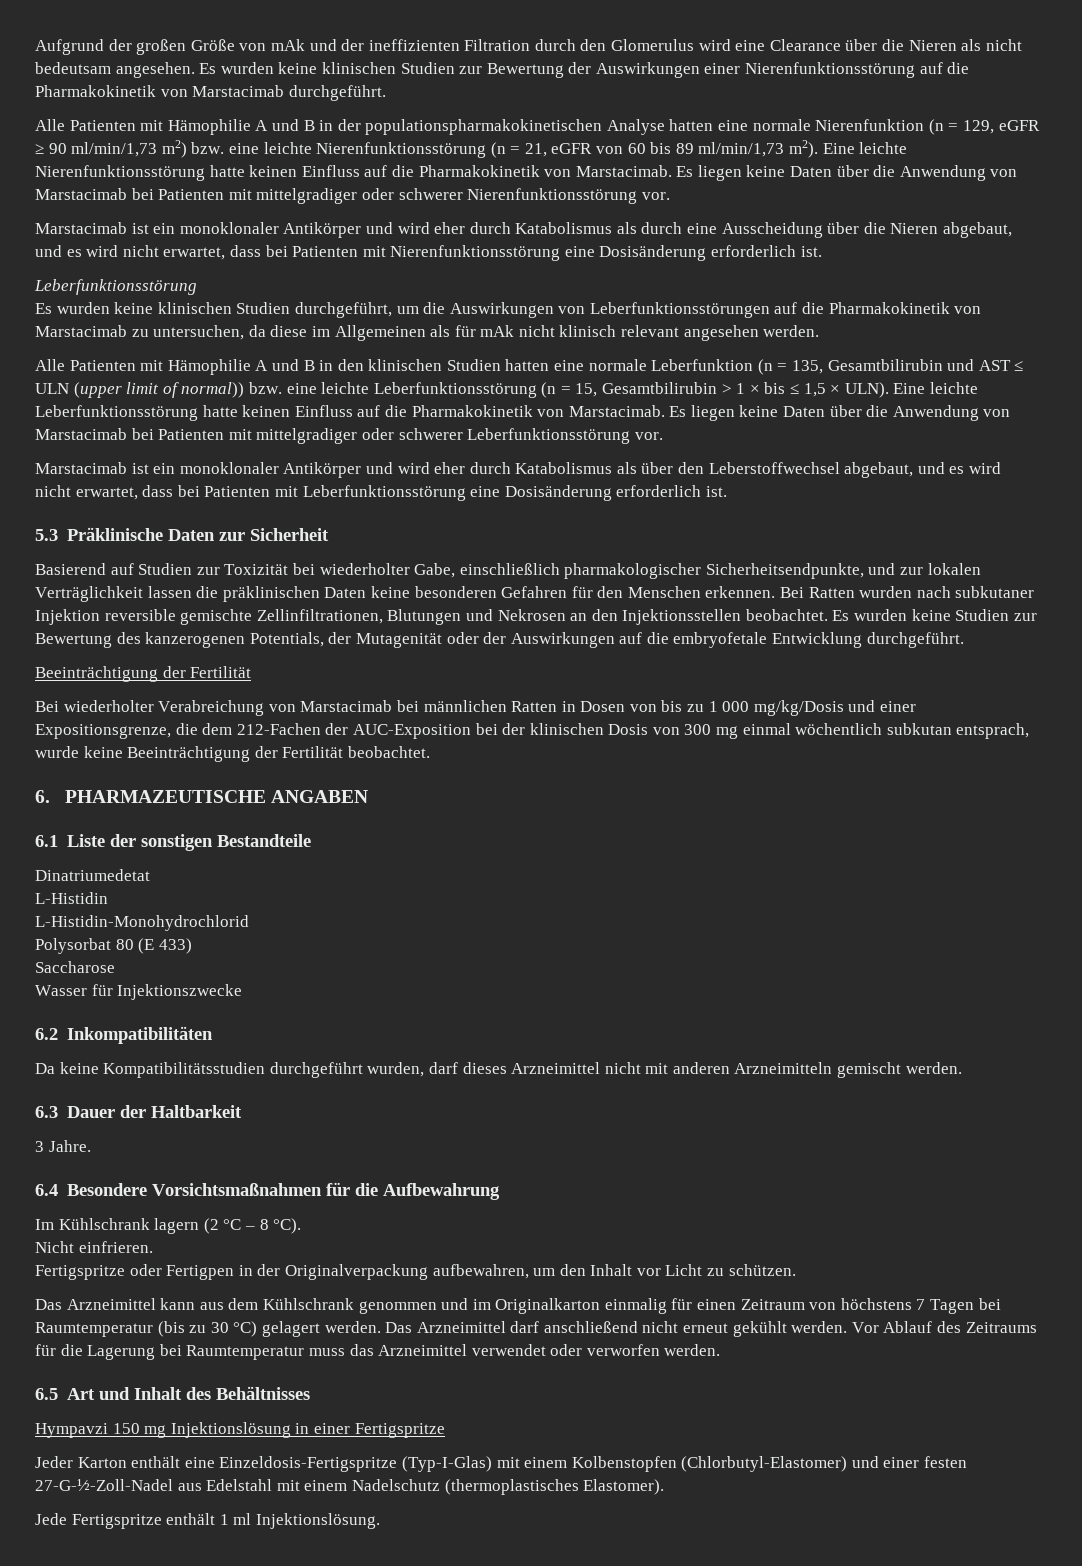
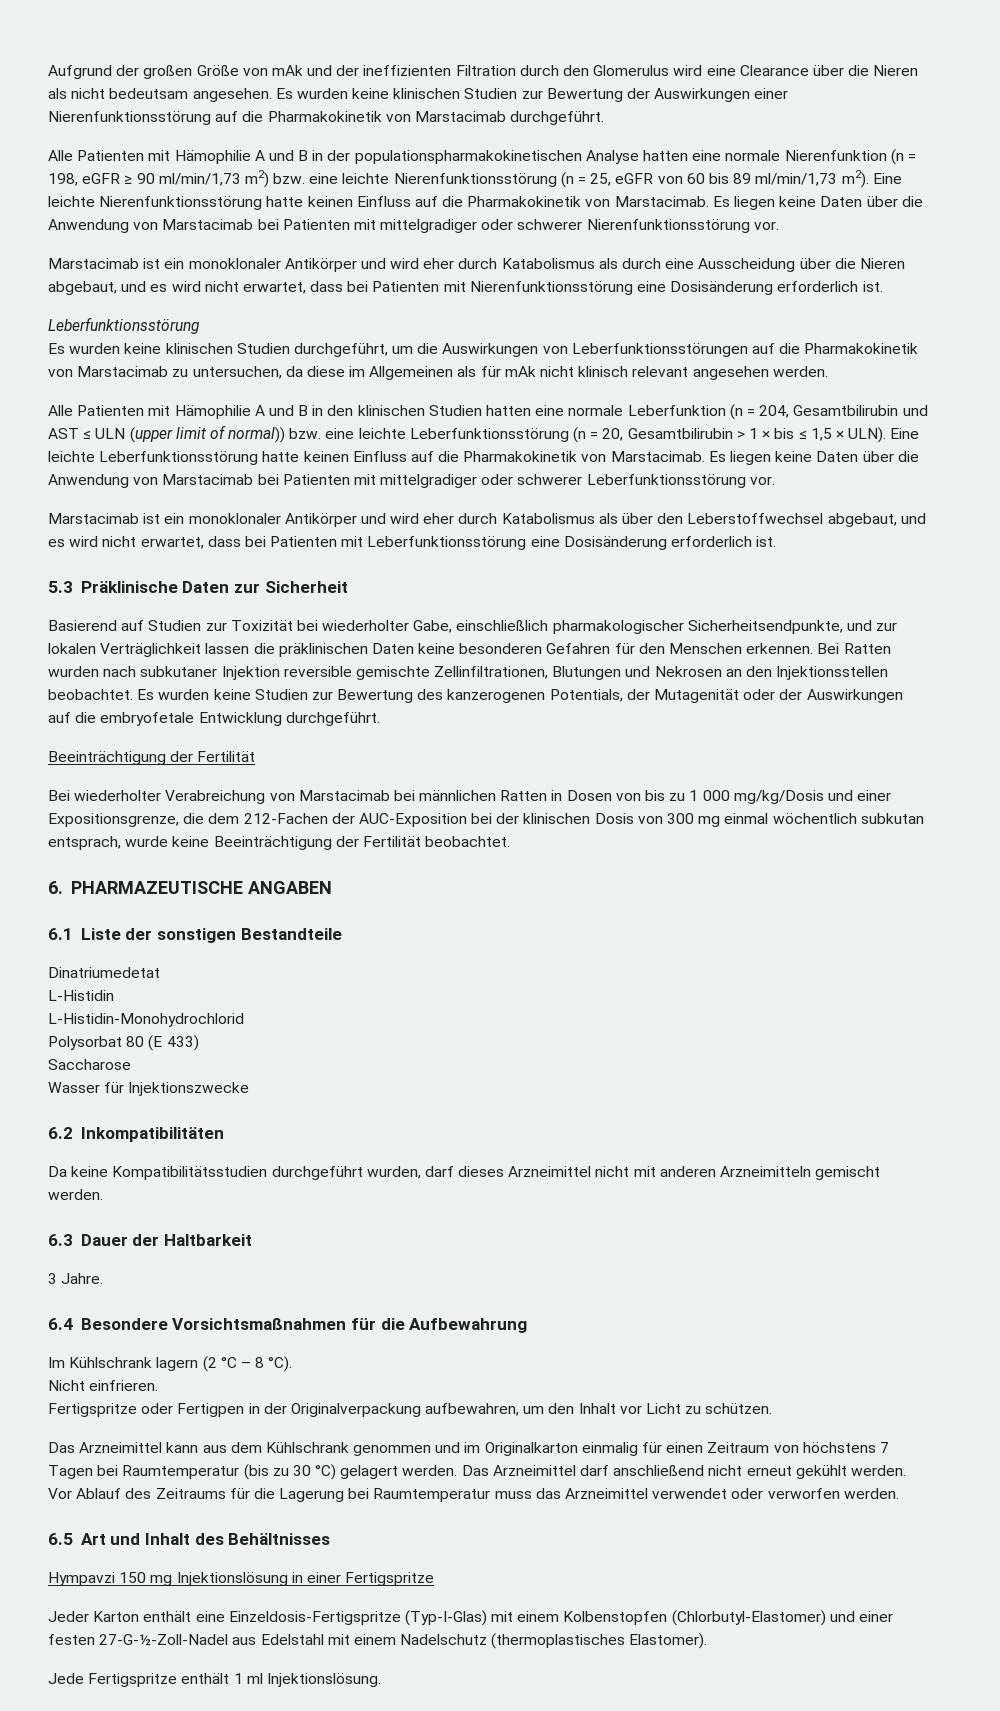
[963,120,995,134] 129, -> [48,173,78,186] 198,
[524,143,547,157] 21, -> [590,173,612,186] 25,
[792,360,824,374] 135, -> [759,405,790,418] 204,
[575,383,598,397] 15, -> [602,428,624,441] 20,

